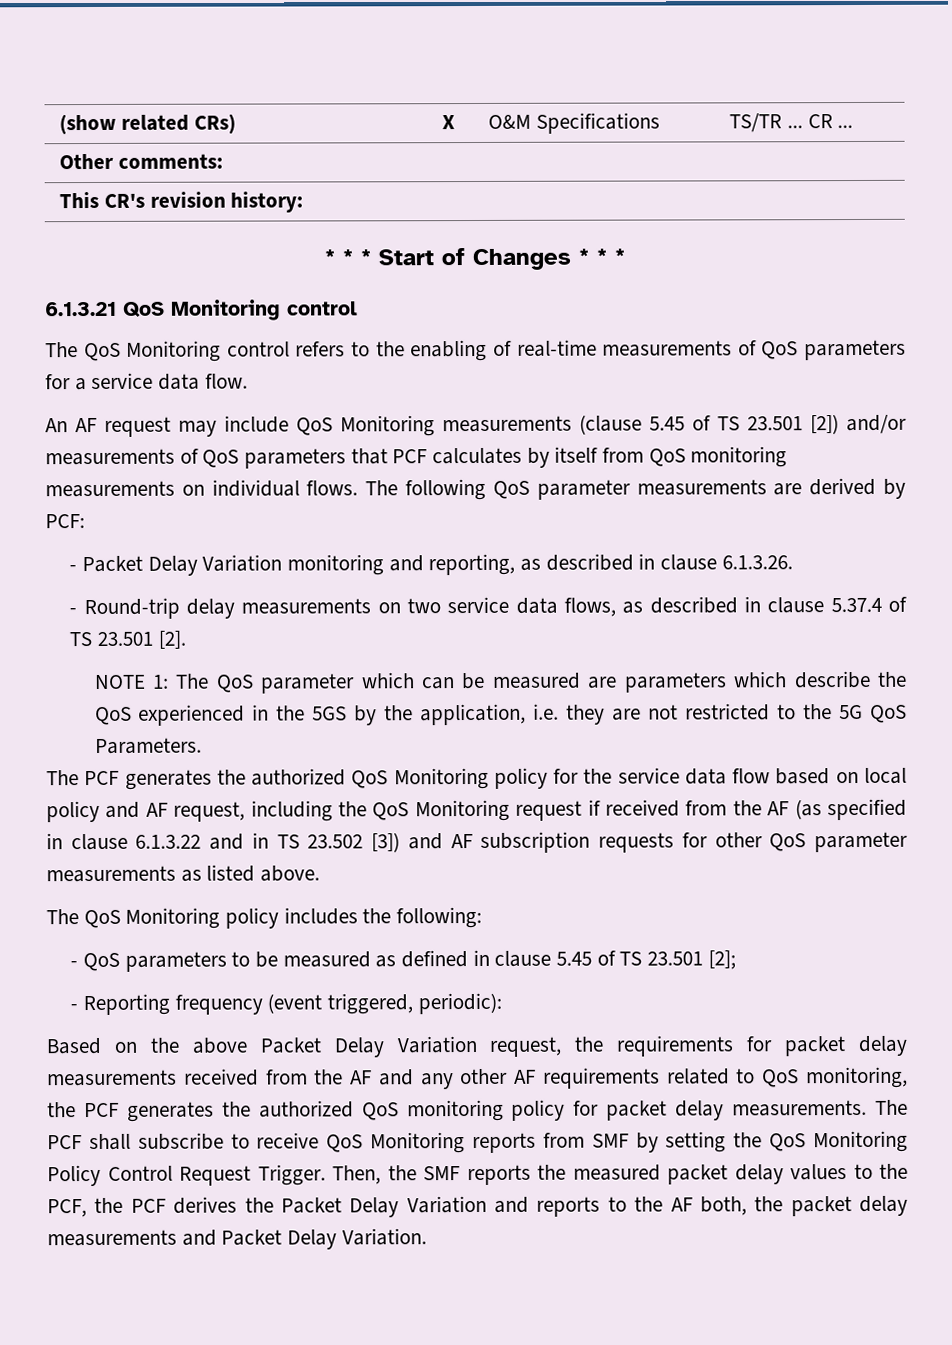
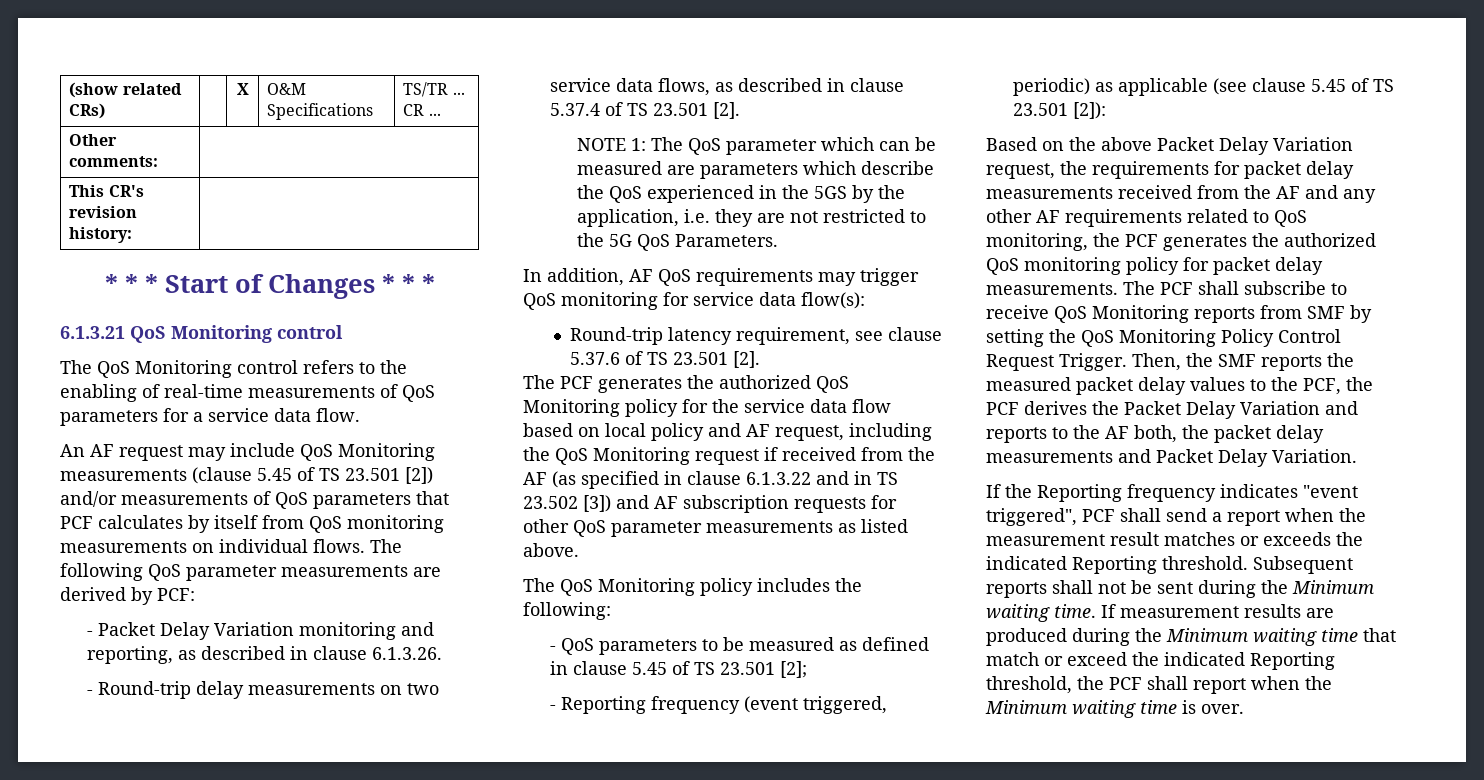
(202, 745) none -> [523,268,919,286] [523,292,865,310] [569,327,942,345] [569,351,760,368] // In addition, AF QoS requirements may trigger QoS monitoring for service data flow(s): // Round-trip latency requirement, see clause 5.37.6 of TS 23.501 [2].
[417,992,502,1015] periodic): -> [1013,78,1395,96] [1013,102,1107,119] periodic) as applicable (see clause 5.45 of TS 23.501 [2]):
(427, 1237) none -> [986,484,1358,502] [986,508,1366,526] [986,532,1363,546] [986,556,1353,574] [986,580,1374,598] [986,604,1334,622] [986,628,1396,646] [986,652,1335,670] [986,676,1332,694] [985,700,1244,718] // If the Reporting frequency indicates "event triggered", PCF shall send a report when the measurement result matches or exceeds the indicated Reporting threshold. Subsequent reports shall not be sent during the Minimum waiting time. If measurement results are produced during the Minimum waiting time that match or exceed the indicated Reporting threshold, the PCF shall report when the Minimum waiting time is over.

